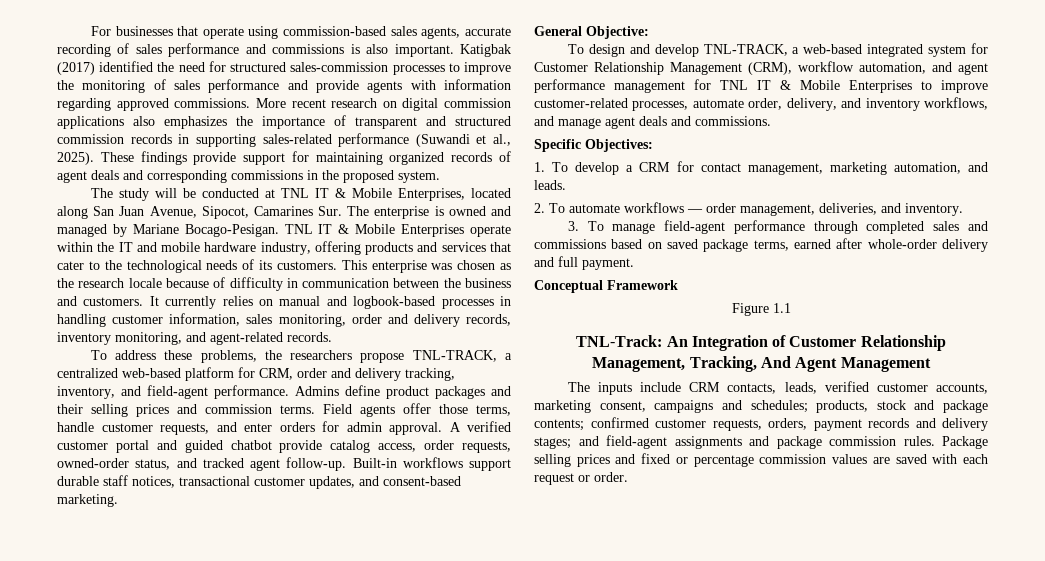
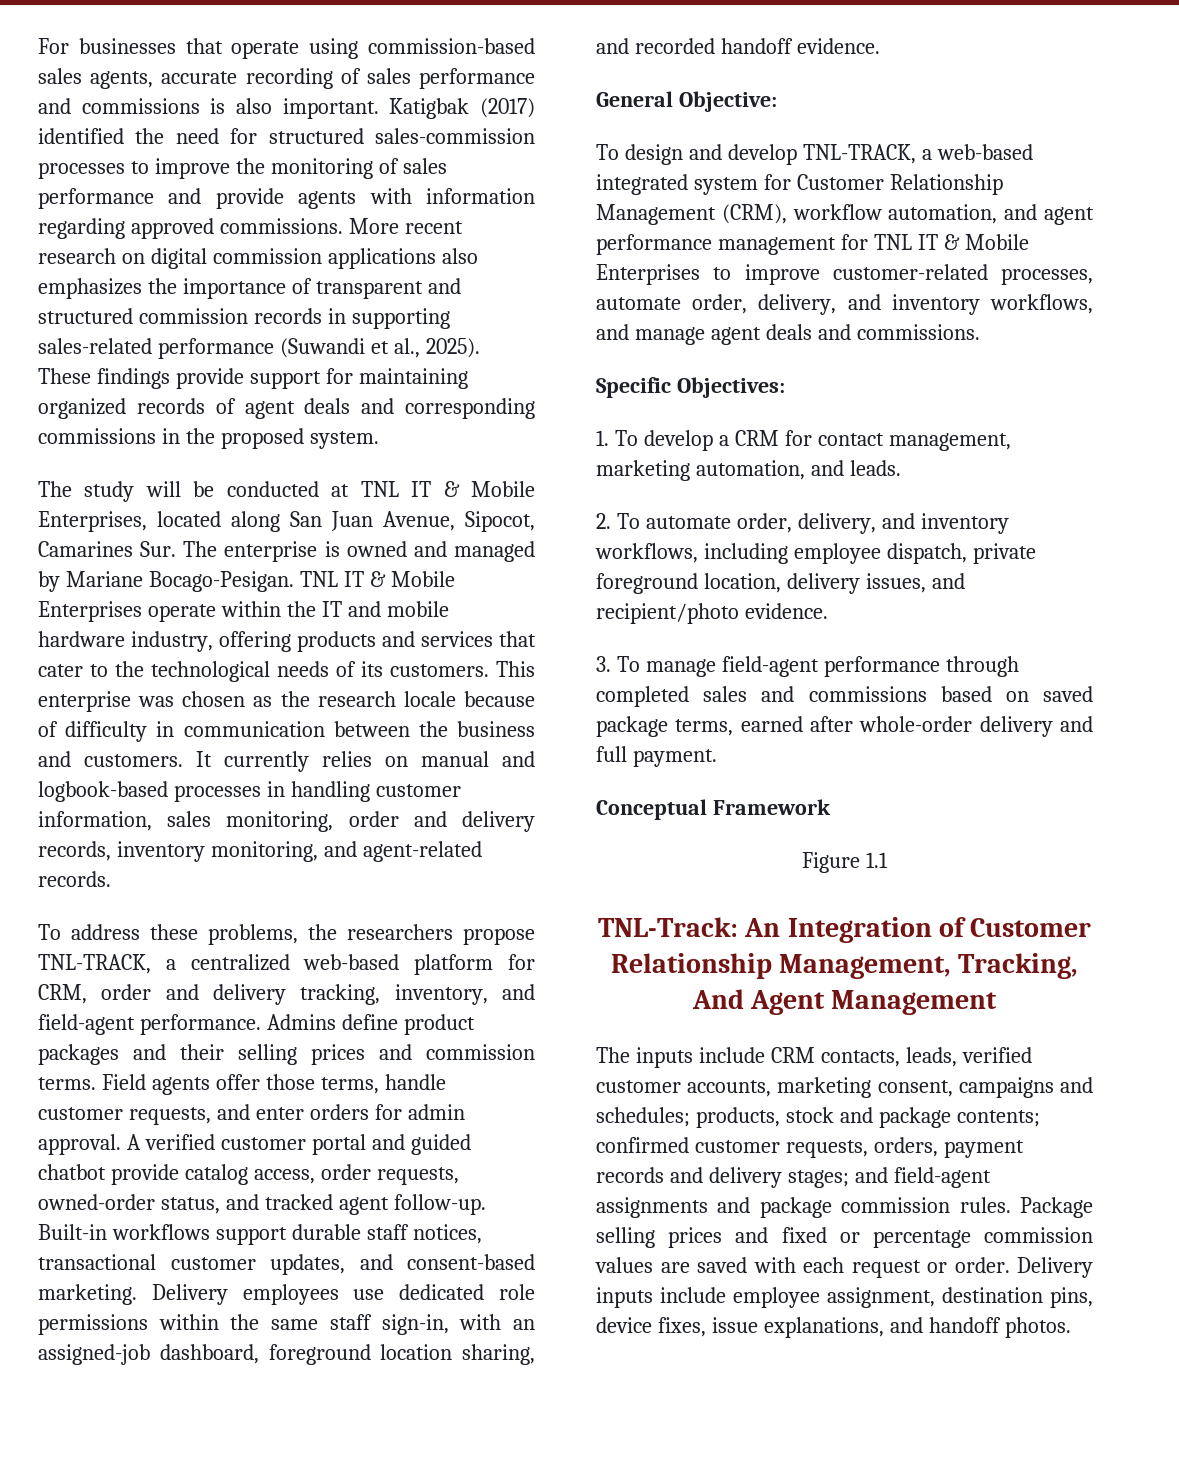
(118, 500) none -> [151,1284,535,1305] [38,1314,535,1335] [38,1344,535,1365] [596,38,880,54] Delivery employees use dedicated role permissions within the same staff sign-in, with an assigned-job dashboard, foreground location sharing, and recorded handoff evidence.
[624,202,963,216] workflows — order management, deliveries, and inventory. -> [736,513,1009,534] [595,543,1036,564] [596,573,965,594] [596,603,828,624] order, delivery, and inventory workflows, including employee dispatch, private foreground location, delivery issues, and recipient/photo evidence.
(628, 477) none -> [1017,1257,1093,1278] [596,1287,1093,1308] [596,1317,1071,1338] Delivery inputs include employee assignment, destination pins, device fixes, issue explanations, and handoff photos.

